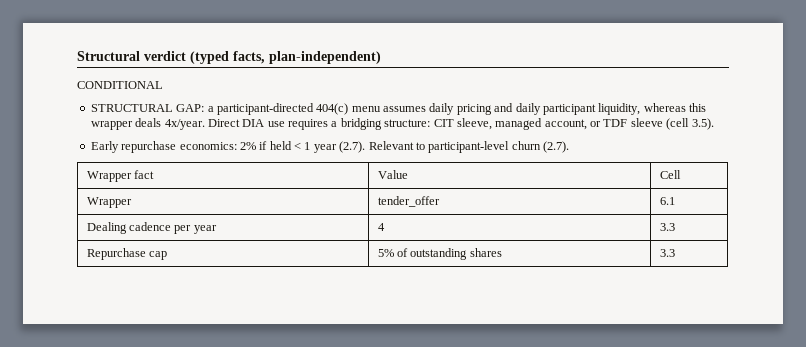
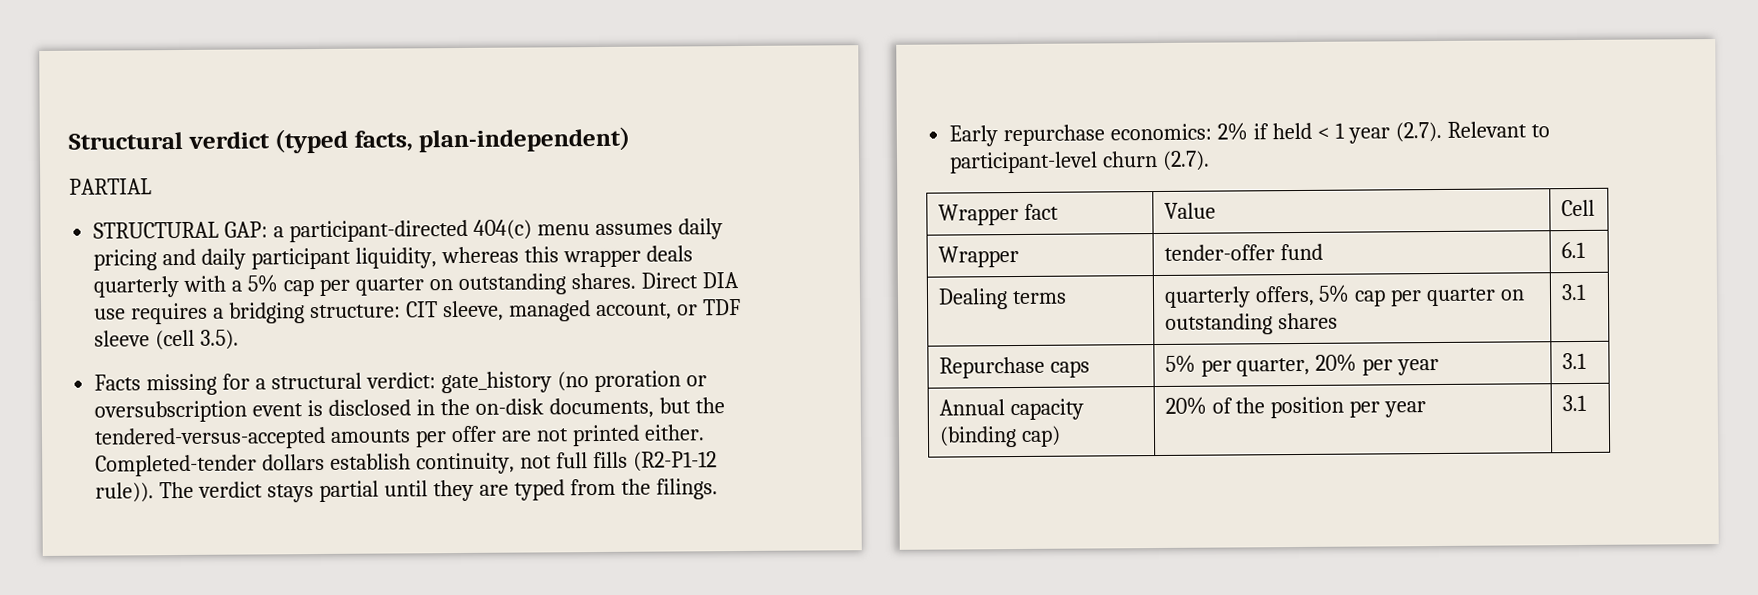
[77,81,163,89] CONDITIONAL -> [69,178,152,195] PARTIAL
[164,119,205,130] 4x/year. -> [93,272,636,298] quarterly with a 5% cap per quarter on outstanding shares.
(714, 124) none -> [94,370,707,396] [94,397,725,423] [94,424,705,450] [95,451,717,477] [95,478,718,503] // Facts missing for a structural verdict: gate_history (no proration or oversubscription event is disclosed in the on-disk documents, but the tendered-versus-accepted amounts per offer are not printed either. Completed-tender dollars establish continuity, not full fills (R2-P1-12 rule)). The verdict stays partial until they are typed from the filings.
[377,196,440,207] tender_offer -> [1163,243,1323,261] tender-offer fund
[129,222,217,234] [377,223,385,231] [659,223,675,231] [86,248,168,260] [377,248,502,260] [659,249,675,257] cadence per year | 4 | 3.3 // Repurchase cap | 5% of outstanding shares | 3.3 -> [1011,290,1067,305] [1163,284,1526,308] [1164,312,1338,335] [1560,283,1587,301] [938,356,1090,379] [1164,353,1440,377] [1561,352,1587,370] [938,398,1084,421] [938,425,1061,448] [1164,396,1427,419] [1561,394,1587,412] terms | quarterly offers, 5% cap per quarter on outstanding shares | 3.1 // Repurchase caps | 5% per quarter, 20% per year | 3.1 // Annual capacity (binding cap) | 20% of the position per year | 3.1

